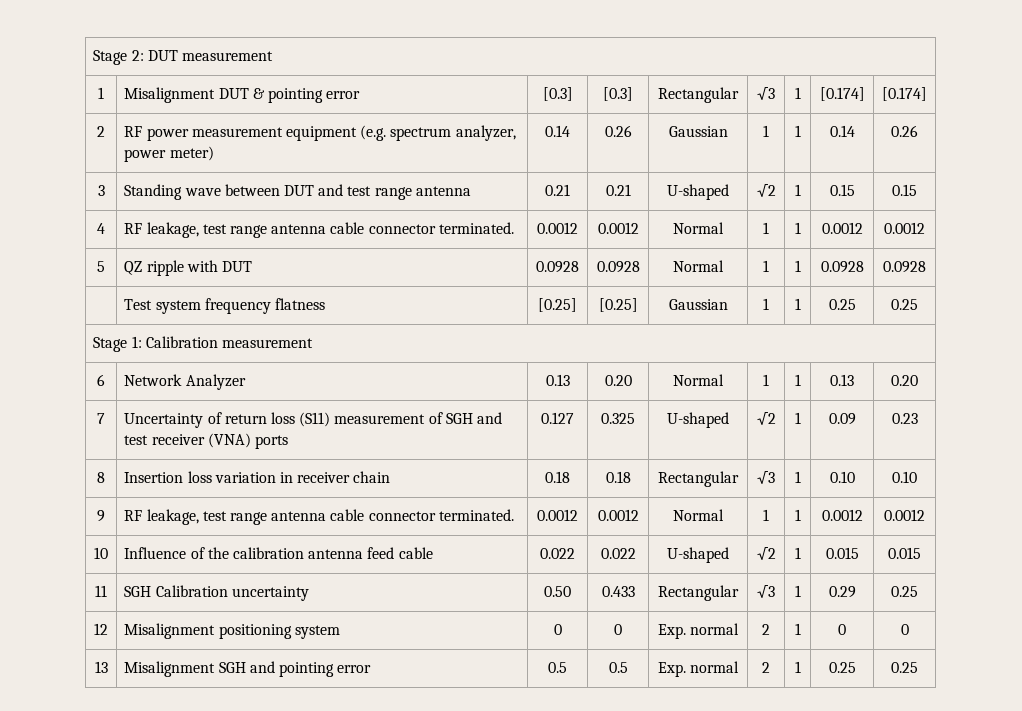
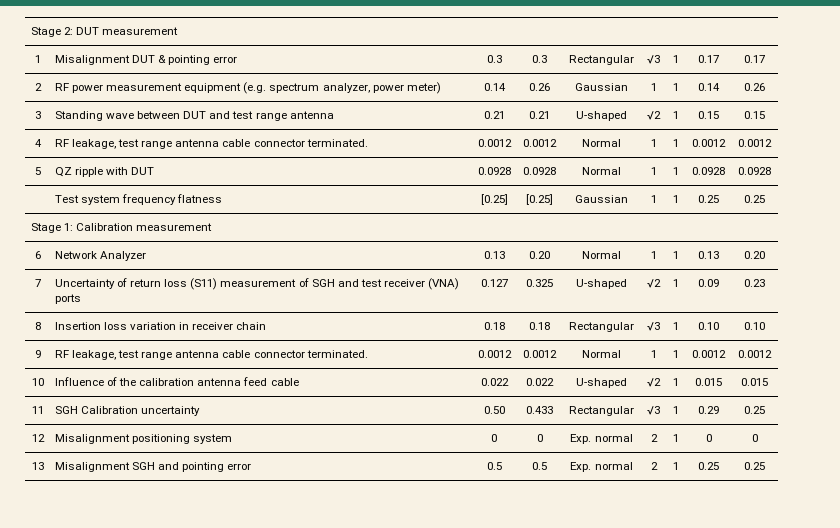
[542,87,573,101] [603,87,633,101] [658,87,739,103] [757,87,775,100] [794,87,801,99] [819,87,865,101] [882,87,927,101] [0.3] | [0.3] | Rectangular | √3 | 1 | [0.174] | [0.174] -> [486,55,502,63] [532,55,547,63] [569,55,634,65] [647,55,660,64] [673,55,679,63] [698,55,719,63] [744,55,765,63] 0.3 | 0.3 | Rectangular | √3 | 1 | 0.17 | 0.17

